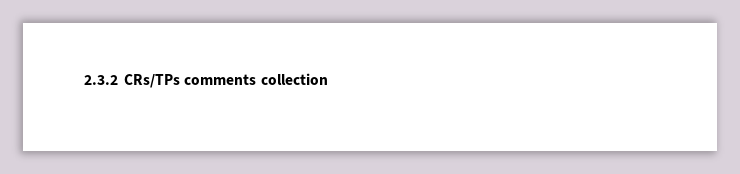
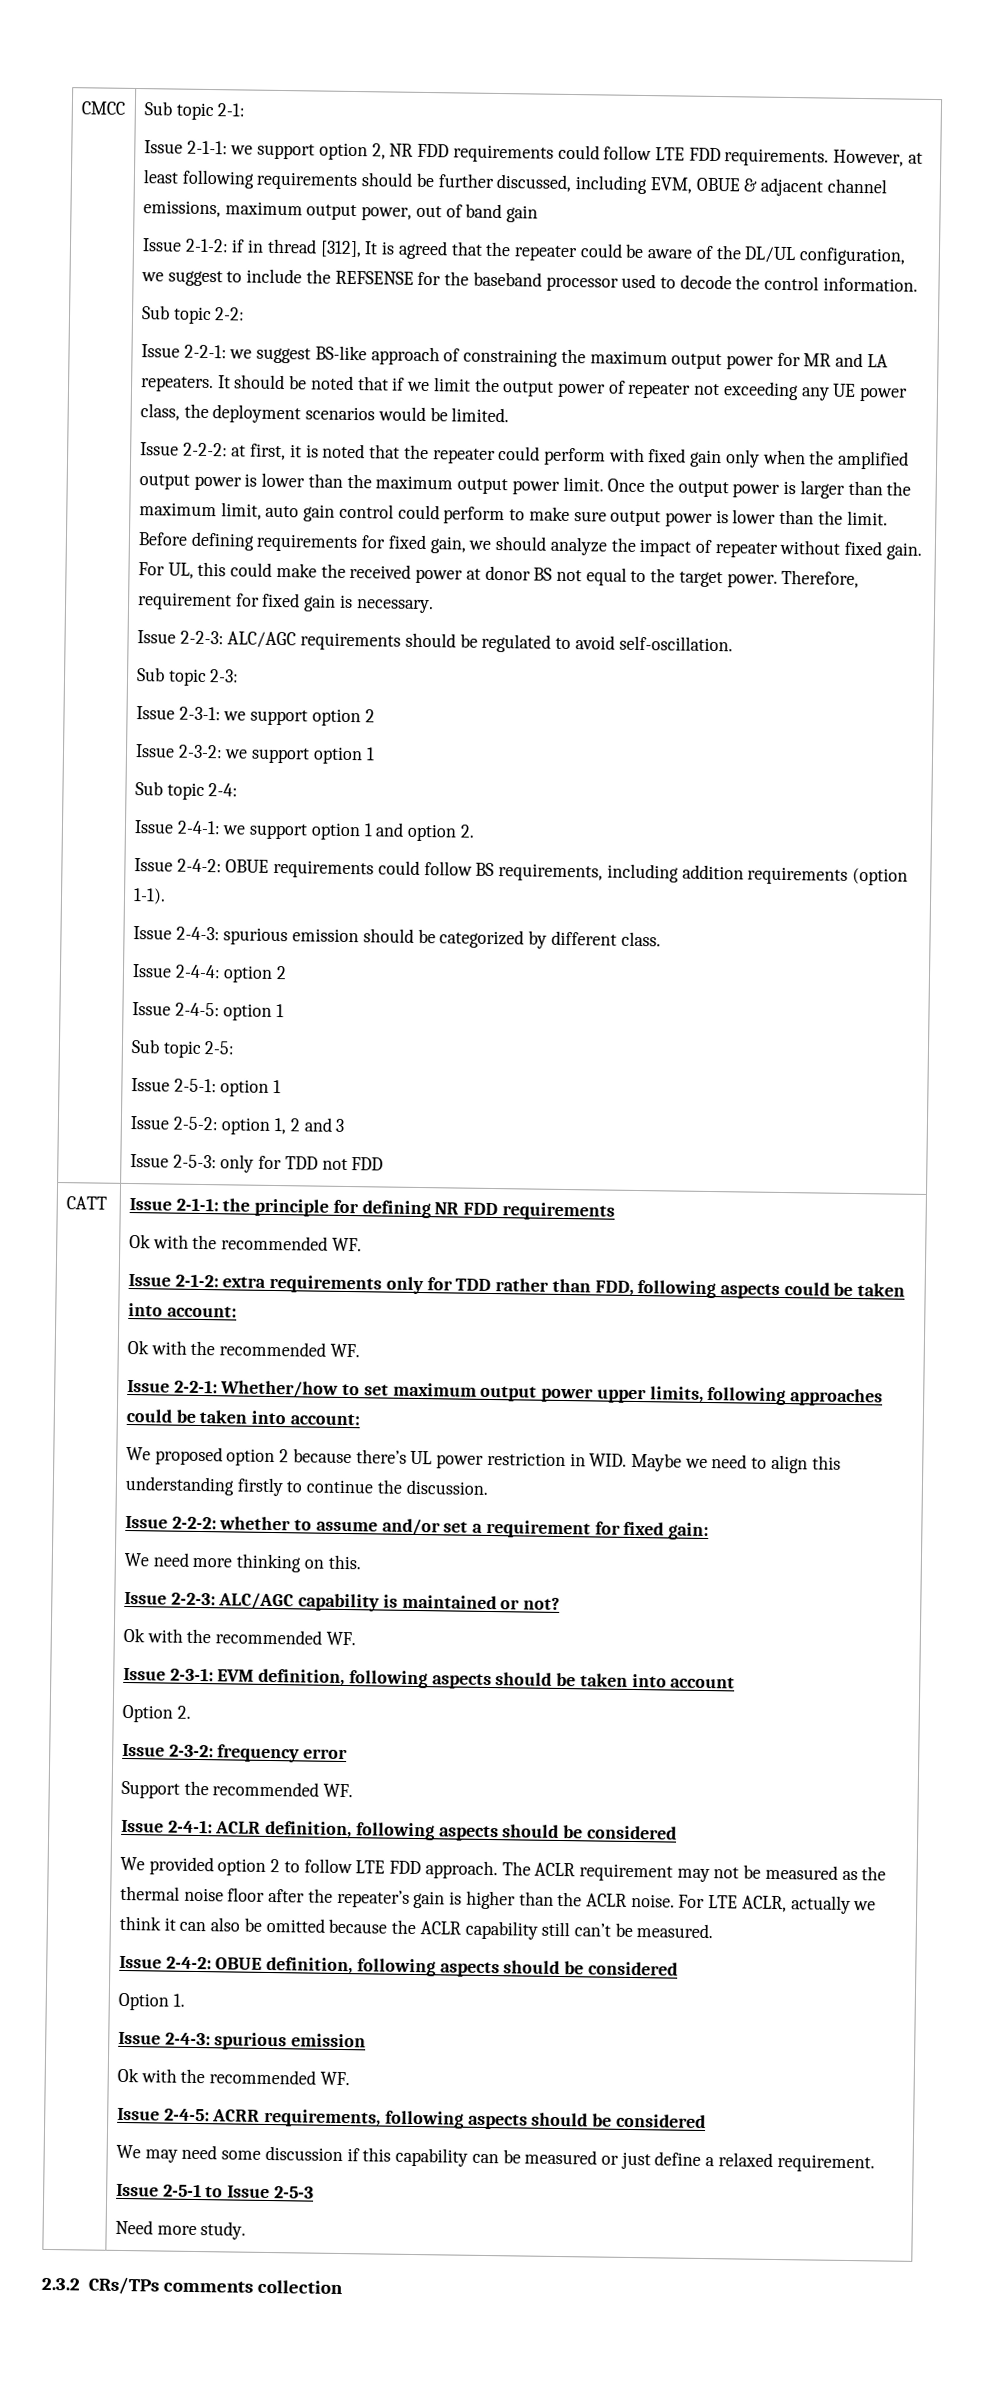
(84, 80) none -> [80,101,125,115] [143,101,246,121] [143,140,923,167] [142,169,887,197] [142,200,539,223] [141,238,907,266] [140,268,918,292] [140,305,246,325] [140,344,888,370] [139,374,909,402] [139,403,510,424] [139,442,910,470] [138,472,912,499] [138,502,888,527] [137,531,922,560] [137,561,860,589] [136,592,434,614] [136,630,733,653] [135,667,240,687] [135,706,375,727] [134,744,375,765] [134,781,239,800] [133,820,475,842] [133,858,908,886] [132,888,166,905] [132,926,661,949] [131,964,288,983] [131,1002,285,1021] [130,1039,236,1058] [130,1078,282,1097] [129,1116,345,1135] [129,1153,384,1173] [65,1196,107,1210] [128,1197,615,1221] [128,1233,362,1252] [127,1273,906,1299] [127,1302,237,1318] [126,1339,360,1358] [126,1379,883,1407] [125,1408,360,1426] [125,1446,841,1474] [124,1475,488,1497] [124,1515,709,1541] [123,1552,361,1573] [123,1591,561,1612] [122,1627,356,1646] [122,1667,736,1690] [121,1704,191,1723] [121,1743,349,1763] [120,1780,354,1799] [120,1819,677,1842] [119,1856,887,1883] [119,1885,877,1915] [118,1915,714,1940] [118,1955,678,1978] [117,1992,185,2011] [117,2031,367,2051] [116,2067,350,2086] [116,2107,706,2130] [115,2144,875,2173] [115,2183,314,2199] [114,2219,247,2240] CMCC | Sub topic 2-1: // Issue 2-1-1: we support option 2, NR FDD requirements could follow LTE FDD requirements. However, at least following requirements should be further discussed, including EVM, OBUE & adjacent channel emissions, maximum output power, out of band gain // Issue 2-1-2: if in thread [312], It is agreed that the repeater could be aware of the DL/UL configuration, we suggest to include the REFSENSE for the baseband processor used to decode the control information. // Sub topic 2-2: // Issue 2-2-1: we suggest BS-like approach of constraining the maximum output power for MR and LA repeaters. It should be noted that if we limit the output power of repeater not exceeding any UE power class, the deployment scenarios would be limited. // Issue 2-2-2: at first, it is noted that the repeater could perform with fixed gain only when the amplified output power is lower than the maximum output power limit. Once the output power is larger than the maximum limit, auto gain control could perform to make sure output power is lower than the limit. Before defining requirements for fixed gain, we should analyze the impact of repeater without fixed gain. For UL, this could make the received power at donor BS not equal to the target power. Therefore, requirement for fixed gain is necessary. // Issue 2-2-3: ALC/AGC requirements should be regulated to avoid self-oscillation. // Sub topic 2-3: // Issue 2-3-1: we support option 2 // Issue 2-3-2: we support option 1 // Sub topic 2-4: // Issue 2-4-1: we support option 1 and option 2. // Issue 2-4-2: OBUE requirements could follow BS requirements, including addition requirements (option 1-1). // Issue 2-4-3: spurious emission should be categorized by different class. // Issue 2-4-4: option 2 // Issue 2-4-5: option 1 // Sub topic 2-5: // Issue 2-5-1: option 1 // Issue 2-5-2: option 1, 2 and 3 // Issue 2-5-3: only for TDD not FDD // CATT | Issue 2-1-1: the principle for defining NR FDD requirements // Ok with the recommended WF. // Issue 2-1-2: extra requirements only for TDD rather than FDD, following aspects could be taken into account: // Ok with the recommended WF. // Issue 2-2-1: Whether/how to set maximum output power upper limits, following approaches could be taken into account: // We proposed option 2 because there’s UL power restriction in WID. Maybe we need to align this understanding firstly to continue the discussion. // Issue 2-2-2: whether to assume and/or set a requirement for fixed gain: // We need more thinking on this. // Issue 2-2-3: ALC/AGC capability is maintained or not? // Ok with the recommended WF. // Issue 2-3-1: EVM definition, following aspects should be taken into account // Option 2. // Issue 2-3-2: frequency error // Support the recommended WF. // Issue 2-4-1: ACLR definition, following aspects should be considered // We provided option 2 to follow LTE FDD approach. The ACLR requirement may not be measured as the thermal noise floor after the repeater’s gain is higher than the ACLR noise. For LTE ACLR, actually we think it can also be omitted because the ACLR capability still can’t be measured. // Issue 2-4-2: OBUE definition, following aspects should be considered // Option 1. // Issue 2-4-3: spurious emission // Ok with the recommended WF. // Issue 2-4-5: ACRR requirements, following aspects should be considered // We may need some discussion if this capability can be measured or just define a relaxed requirement. // Issue 2-5-1 to Issue 2-5-3 // Need more study. //

